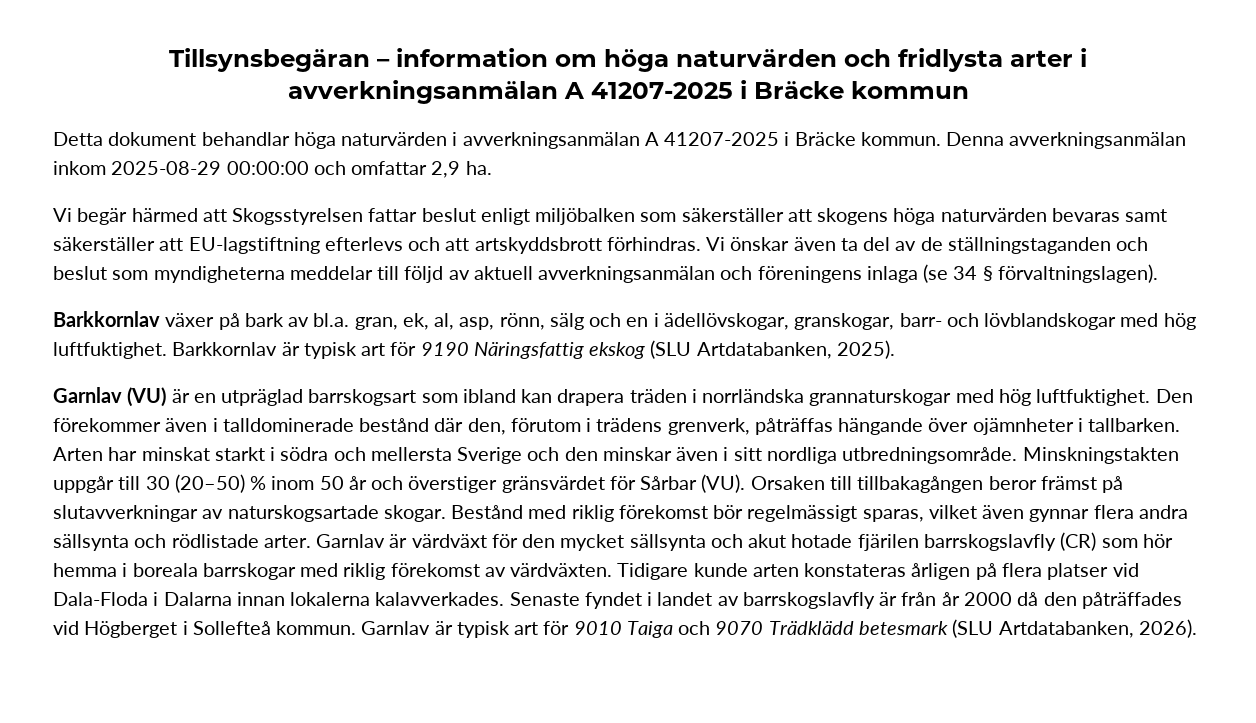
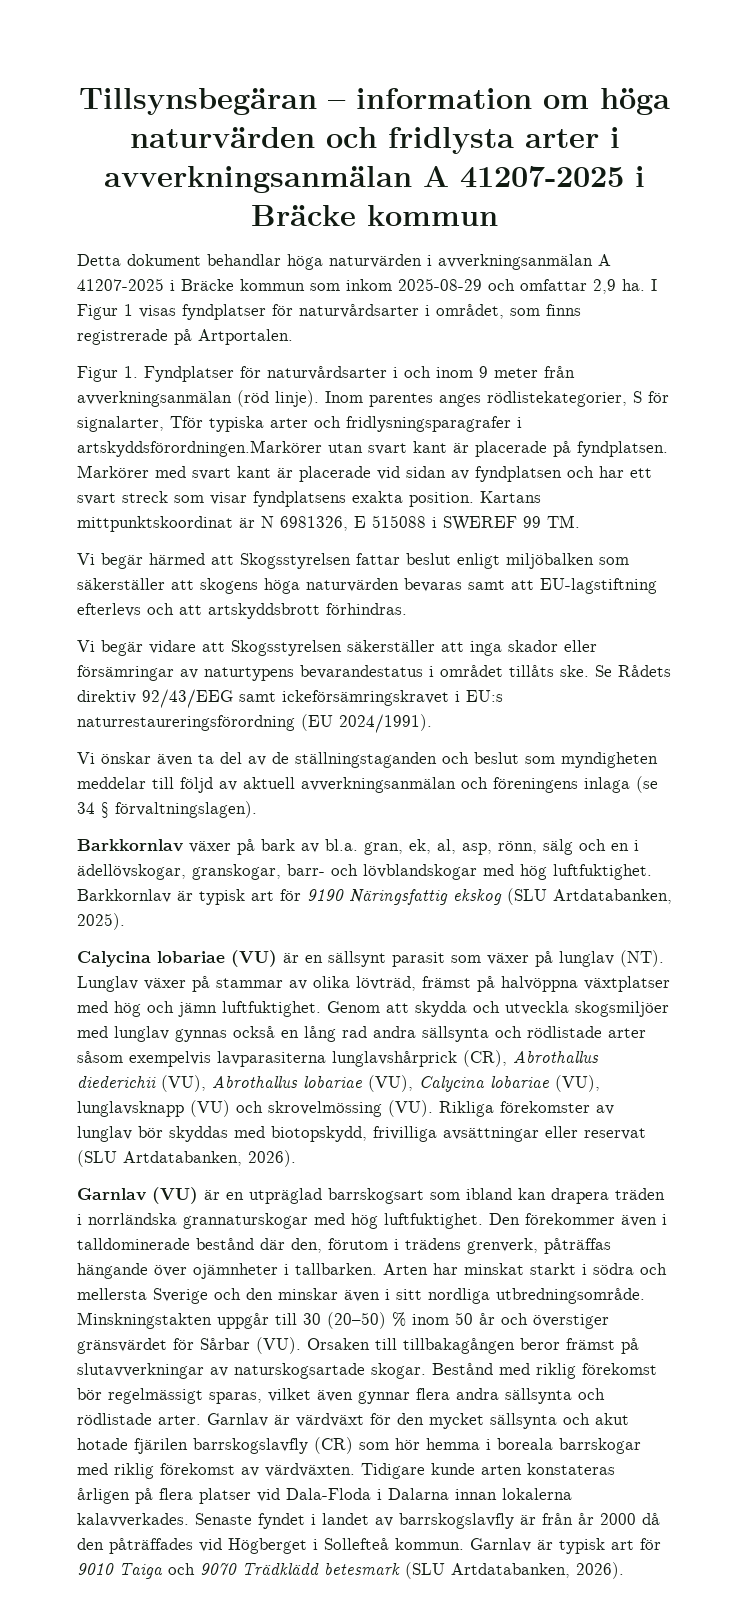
[860,132,1187,149] kommun. Denna avverkningsanmälan -> [240,279,340,291] kommun som
[226,161,309,175] 00:00:00 -> (482, 284) none
(492, 168) none -> [651,279,657,291] [77,304,581,320] [77,329,293,345] [77,366,575,382] [77,390,669,407] [77,416,522,432] [77,440,668,457] [77,465,652,482] [77,491,541,507] [77,515,580,532] I Figur 1 visas fyndplatser för naturvårdsarter i området, som finns registrerade på Artportalen. // Figur 1. Fyndplatser för naturvårdsarter i och inom 9 meter från avverkningsanmälan (röd linje). Inom parentes anges rödlistekategorier, S för signalarter, Tför typiska arter och fridlysningsparagrafer i artskyddsförordningen.Markörer utan svart kant är placerade på fyndplatsen. Markörer med svart kant är placerade vid sidan av fyndplatsen och har ett svart streck som visar fyndplatsens exakta position. Kartans mittpunktskoordinat är N 6981326, E 515088 i SWEREF 99 TM.
[53,237,155,251] säkerställer -> (505, 585) none
(701, 244) none -> [77,640,597,656] [77,665,671,681] [77,689,503,708] [77,714,432,733] // Vi begär vidare att Skogsstyrelsen säkerställer att inga skador eller försämringar av naturtypens bevarandestatus i området tillåts ske. Se Rådets direktiv 92/43/EEG samt ickeförsämringskravet i EU:s naturrestaureringsförordning (EU 2024/1991). //
[153,266,285,283] myndigheterna -> [561,752,658,768] myndigheten
(895, 349) none -> [77,950,664,967] [77,976,670,992] [77,1001,669,1017] [77,1026,646,1042] [77,1050,599,1067] [77,1075,600,1092] [77,1100,614,1117] [77,1126,646,1142] [77,1150,296,1167] // Calycina lobariae (VU) är en sällsynt parasit som växer på lunglav (NT). Lunglav växer på stammar av olika lövträd, främst på halvöppna växtplatser med hög och jämn luftfuktighet. Genom att skydda och utveckla skogsmiljöer med lunglav gynnas också en lång rad andra sällsynta och rödlistade arter såsom exempelvis lavparasiterna lunglavshårprick (CR), Abrothallus diederichii (VU), Abrothallus lobariae (VU), Calycina lobariae (VU), lunglavsknapp (VU) och skrovelmössing (VU). Rikliga förekomster av lunglav bör skyddas med biotopskydd, frivilliga avsättningar eller reservat (SLU Artdatabanken, 2026).

